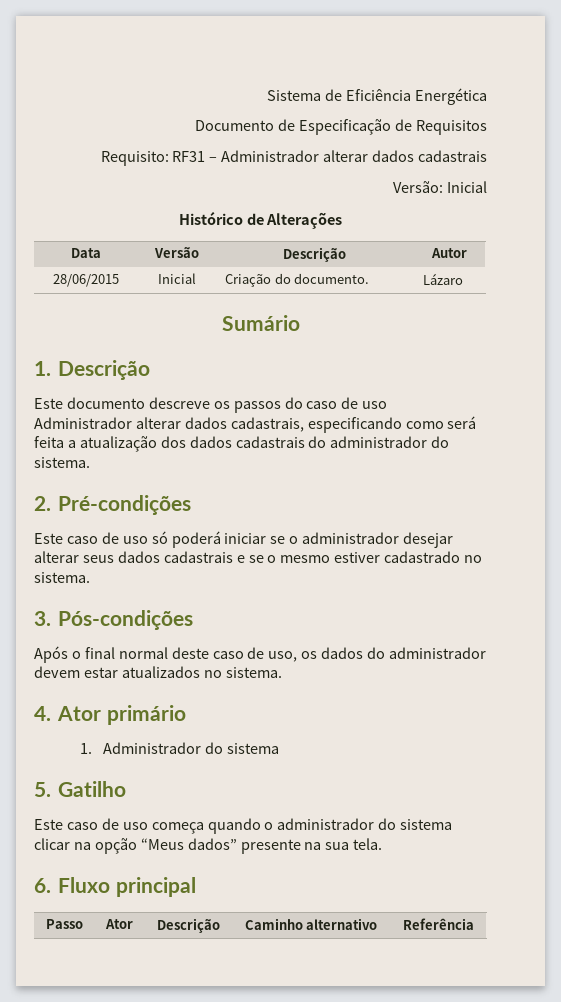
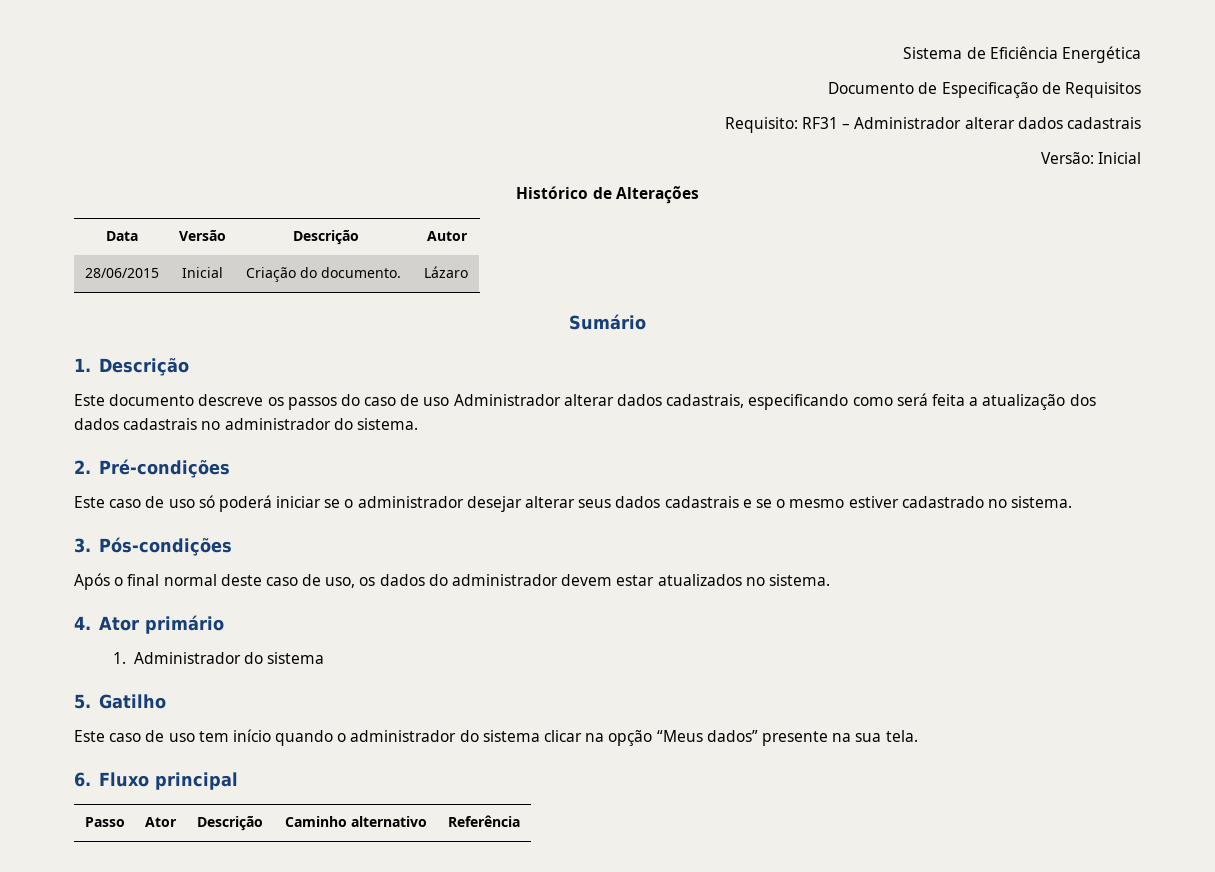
[308,436,327,448] do -> [201,421,221,430] no
[151,822,204,834] começa -> [198,729,271,742] tem início

